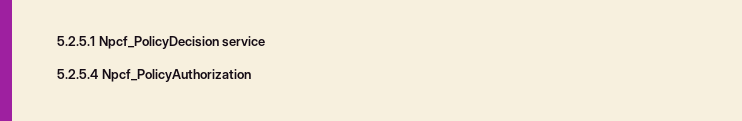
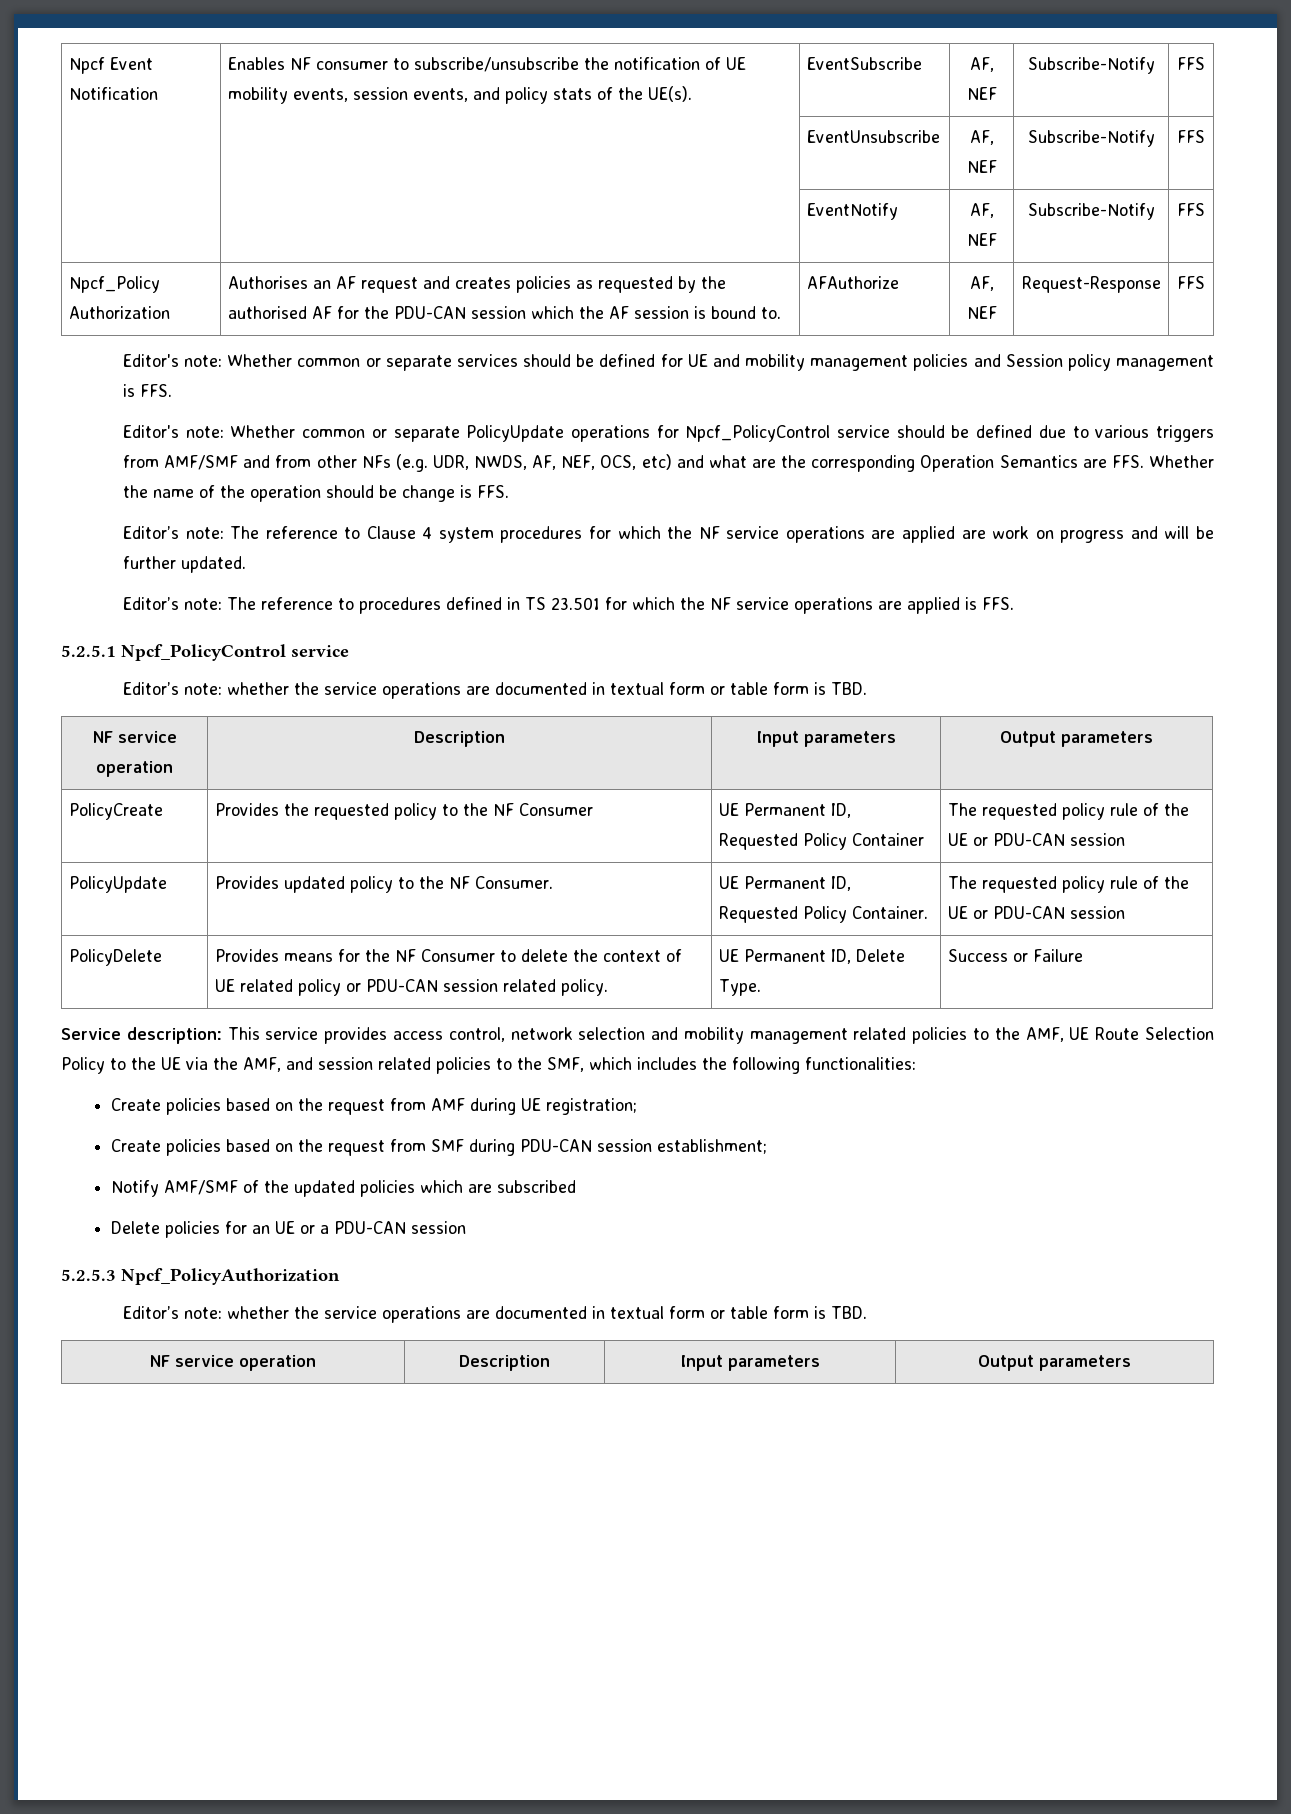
[57,36,266,49] [57,69,251,82] 5.2.5.1 Npcf_PolicyDecision service // 5.2.5.4 Npcf_PolicyAuthorization -> [68,57,153,74] [68,87,158,100] [227,57,746,72] [227,86,692,104] [806,57,922,70] [969,57,994,72] [966,87,997,100] [1027,57,1155,74] [1177,57,1205,70] [806,130,940,143] [969,130,994,145] [966,160,997,173] [1027,130,1155,147] [1177,130,1205,143] [806,203,898,220] [969,203,994,218] [966,233,997,246] [1027,203,1155,220] [1177,203,1205,216] [68,276,160,293] [68,306,170,319] [227,276,726,293] [227,306,781,319] [806,276,899,289] [969,276,994,291] [966,306,997,319] [1021,276,1161,293] [1177,276,1205,289] [122,354,1215,371] [122,384,172,397] [122,425,1215,442] [122,454,1215,472] [122,485,509,502] [122,526,1214,543] [122,556,246,573] [122,597,1014,614] [61,644,349,661] [122,682,867,699] [92,731,177,743] [96,761,173,777] [414,731,505,747] [756,731,896,747] [1000,731,1153,747] [68,803,163,820] [214,803,593,820] [718,803,851,818] [718,833,924,850] [947,803,1189,820] [947,833,1125,846] [68,876,167,893] [214,876,553,893] [718,876,851,891] [718,906,928,923] [947,876,1189,893] [947,906,1125,919] [68,949,162,966] [214,949,682,962] [214,979,608,996] [718,949,905,964] [718,979,761,996] [947,949,1083,962] [61,1027,1214,1044] [61,1057,916,1074] [111,1098,638,1115] [111,1139,768,1156] [111,1180,577,1197] [111,1221,467,1238] [61,1268,340,1285] [122,1306,867,1323] [150,1355,316,1371] [459,1355,550,1371] [680,1355,820,1371] [978,1355,1131,1371] Npcf Event Notification | Enables NF consumer to subscribe/unsubscribe the notification of UE mobility events, session events, and policy stats of the UE(s). | EventSubscribe | AF, NEF | Subscribe-Notify | FFS // | | EventUnsubscribe | AF, NEF | Subscribe-Notify | FFS // | | EventNotify | AF, NEF | Subscribe-Notify | FFS // Npcf_Policy Authorization | Authorises an AF request and creates policies as requested by the authorised AF for the PDU-CAN session which the AF session is bound to. | AFAuthorize | AF, NEF | Request-Response | FFS // Editor's note: Whether common or separate services should be defined for UE and mobility management policies and Session policy management is FFS. // Editor's note: Whether common or separate PolicyUpdate operations for Npcf_PolicyControl service should be defined due to various triggers from AMF/SMF and from other NFs (e.g. UDR, NWDS, AF, NEF, OCS, etc) and what are the corresponding Operation Semantics are FFS. Whether the name of the operation should be change is FFS. // Editor’s note: The reference to Clause 4 system procedures for which the NF service operations are applied are work on progress and will be further updated. // Editor’s note: The reference to procedures defined in TS 23.501 for which the NF service operations are applied is FFS. // 5.2.5.1 Npcf_PolicyControl service // Editor’s note: whether the service operations are documented in textual form or table form is TBD. // NF service operation | Description | Input parameters | Output parameters // PolicyCreate | Provides the requested policy to the NF Consumer | UE Permanent ID, Requested Policy Container | The requested policy rule of the UE or PDU-CAN session // PolicyUpdate | Provides updated policy to the NF Consumer. | UE Permanent ID, Requested Policy Container. | The requested policy rule of the UE or PDU-CAN session // PolicyDelete | Provides means for the NF Consumer to delete the context of UE related policy or PDU-CAN session related policy. | UE Permanent ID, Delete Type. | Success or Failure // Service description: This service provides access control, network selection and mobility management related policies to the AMF, UE Route Selection Policy to the UE via the AMF, and session related policies to the SMF, which includes the following functionalities: // Create policies based on the request from AMF during UE registration; // Create policies based on the request from SMF during PDU-CAN session establishment; // Notify AMF/SMF of the updated policies which are subscribed // Delete policies for an UE or a PDU-CAN session // 5.2.5.3 Npcf_PolicyAuthorization // Editor’s note: whether the service operations are documented in textual form or table form is TBD. // NF service operation | Description | Input parameters | Output parameters

